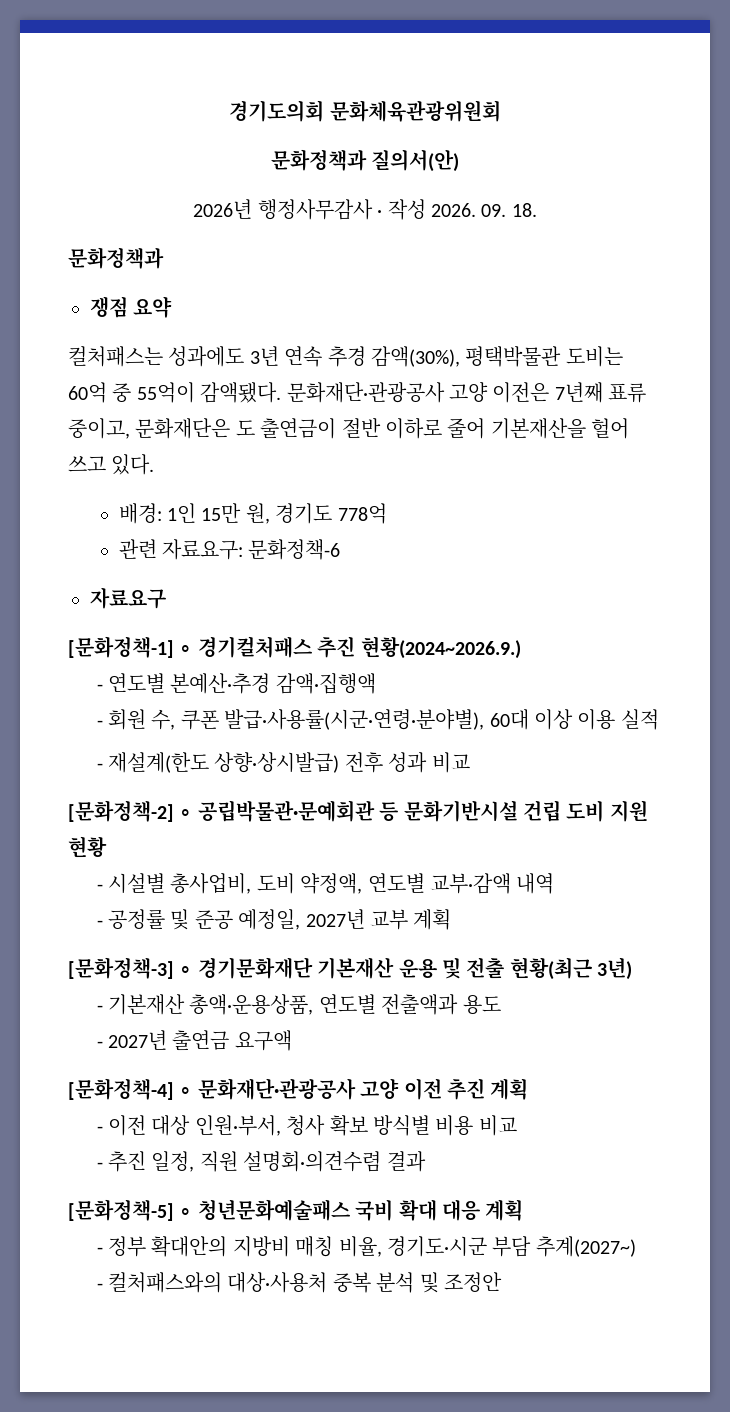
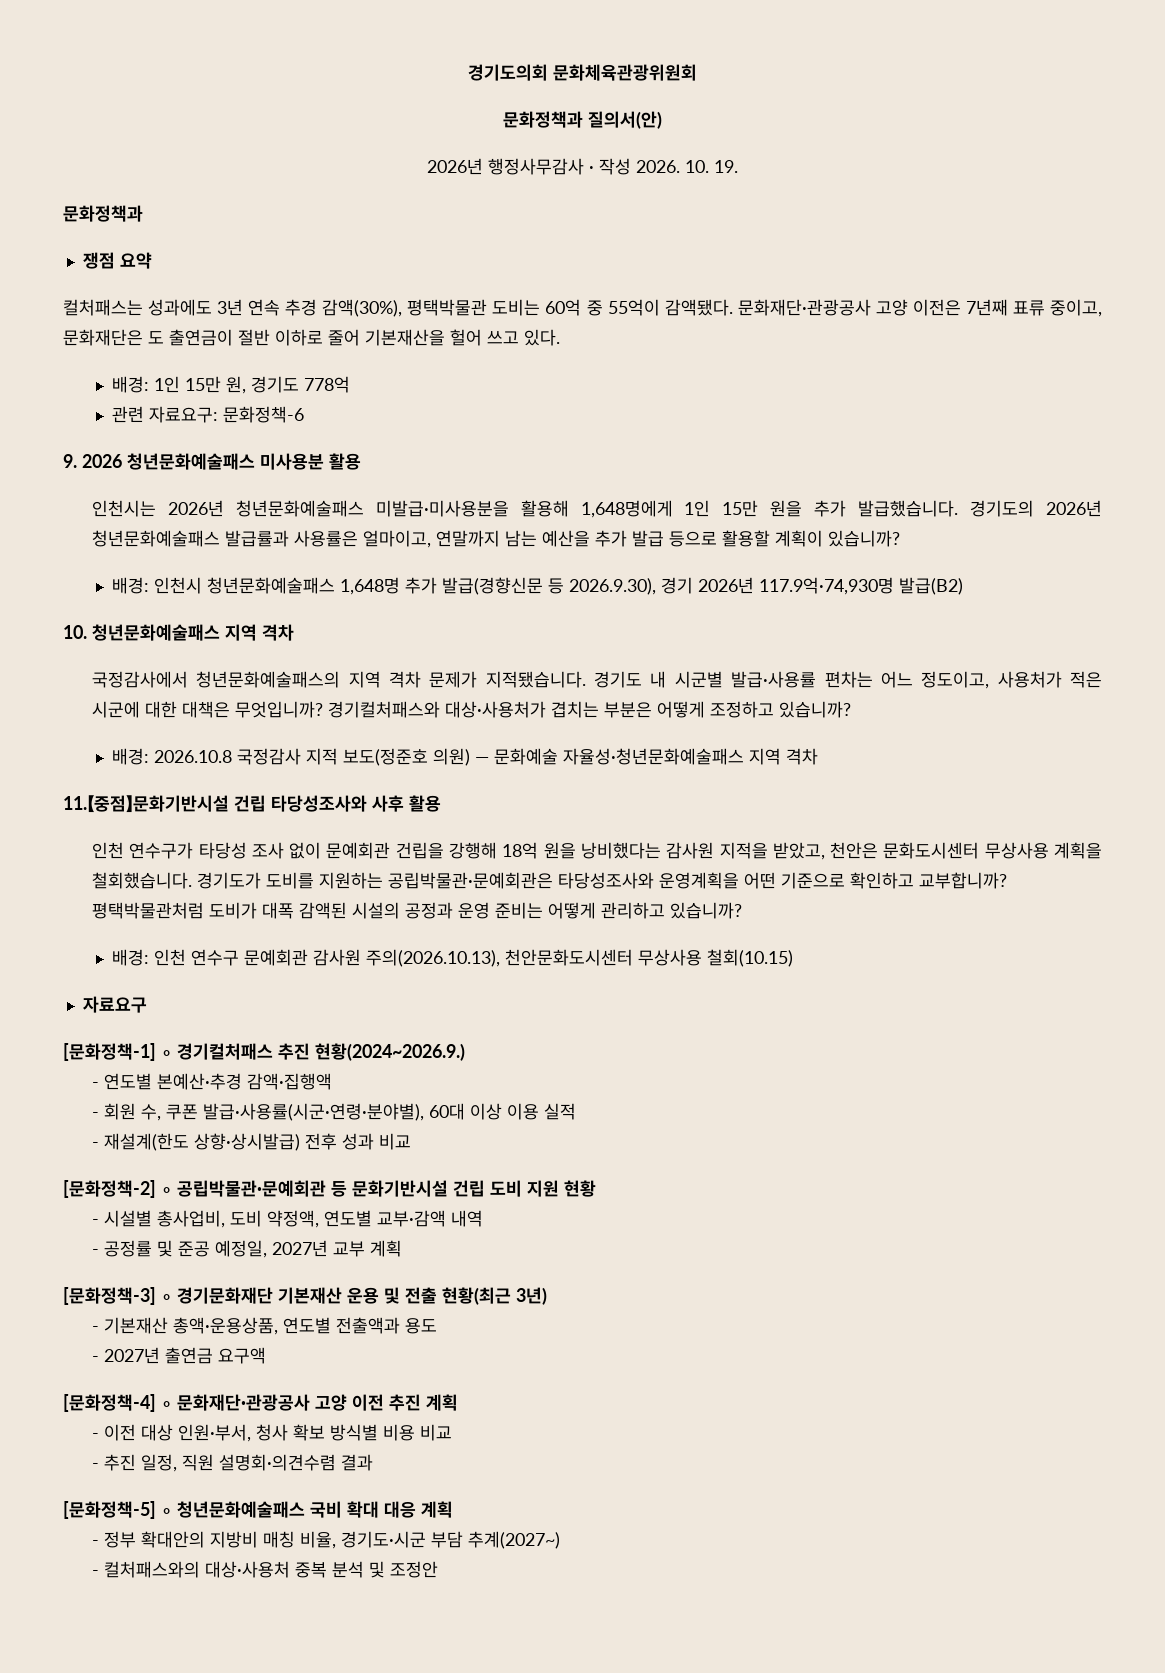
[481,203,537,217] 09. 18. -> [685,160,738,173] 10. 19.
(341, 549) none -> [63,453,361,470] [91,500,1103,518] [91,530,900,548] [111,577,963,595] [63,624,294,641] [91,671,1102,689] [91,701,851,718] [111,748,818,766] [63,795,441,813] [91,842,1102,860] [91,872,1007,889] [91,902,742,919] [111,949,793,967] // 9. 2026 청년문화예술패스 미사용분 활용 // 인천시는 2026년 청년문화예술패스 미발급·미사용분을 활용해 1,648명에게 1인 15만 원을 추가 발급했습니다. 경기도의 2026년 청년문화예술패스 발급률과 사용률은 얼마이고, 연말까지 남는 예산을 추가 발급 등으로 활용할 계획이 있습니까? // 배경: 인천시 청년문화예술패스 1,648명 추가 발급(경향신문 등 2026.9.30), 경기 2026년 117.9억·74,930명 발급(B2) // 10. 청년문화예술패스 지역 격차 // 국정감사에서 청년문화예술패스의 지역 격차 문제가 지적됐습니다. 경기도 내 시군별 발급·사용률 편차는 어느 정도이고, 사용처가 적은 시군에 대한 대책은 무엇입니까? 경기컬처패스와 대상·사용처가 겹치는 부분은 어떻게 조정하고 있습니까? // 배경: 2026.10.8 국정감사 지적 보도(정준호 의원) — 문화예술 자율성·청년문화예술패스 지역 격차 // 11.【중점】문화기반시설 건립 타당성조사와 사후 활용 // 인천 연수구가 타당성 조사 없이 문예회관 건립을 강행해 18억 원을 낭비했다는 감사원 지적을 받았고, 천안은 문화도시센터 무상사용 계획을 철회했습니다. 경기도가 도비를 지원하는 공립박물관·문예회관은 타당성조사와 운영계획을 어떤 기준으로 확인하고 교부합니까? 평택박물관처럼 도비가 대폭 감액된 시설의 공정과 운영 준비는 어떻게 관리하고 있습니까? // 배경: 인천 연수구 문예회관 감사원 주의(2026.10.13), 천안문화도시센터 무상사용 철회(10.15)

